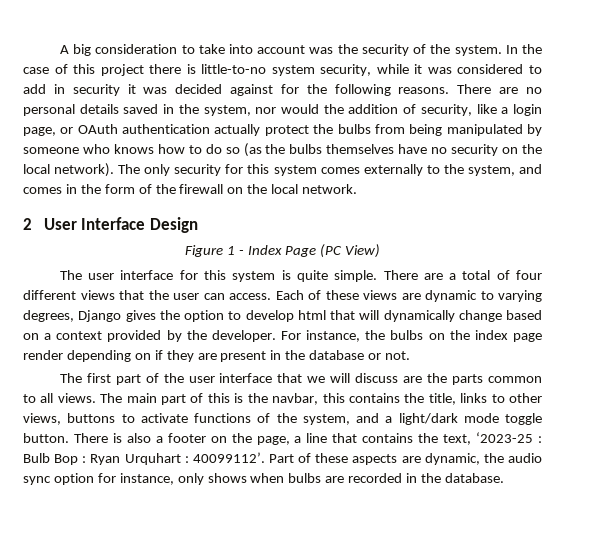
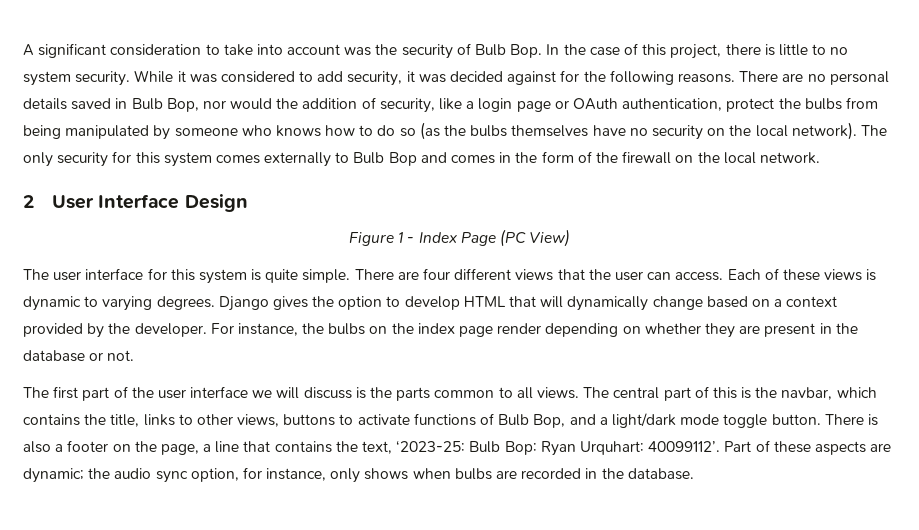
[73,44,92,56] big -> [38,43,107,58] significant
[430,44,502,56] the system. -> [475,44,543,58] Bulb Bop.
[100,64,144,76] project -> [670,44,722,59] project,
[201,64,409,76] little-to-no system security, while -> [778,44,849,56] [23,70,174,86] little to no system security. While
[53,84,120,96] in security -> [347,71,403,86] security,
[178,104,251,116] the system, -> [131,98,199,112] Bulb Bop,
[23,127,56,136] page, -> [516,101,551,112] page
[122,124,261,136] authentication actually -> [622,98,723,111] authentication,
[443,164,515,176] the system, -> [353,152,417,166] Bulb Bop
[449,270,510,280] a total of -> (419, 275) none
[401,293,421,300] are -> [866,269,877,281] is
[23,310,74,322] degrees, -> [156,296,215,310] degrees.
[297,310,326,320] html -> [463,296,506,307] HTML
[154,350,163,360] if -> [644,323,701,334] whether
[277,373,303,383] that -> (249, 392) none
[403,376,423,383] are -> [355,387,366,399] is
[126,393,157,403] main -> [613,387,660,399] central
[322,393,345,403] this -> [836,387,877,398] which
[276,413,350,425] the system, -> [498,414,566,428] Bulb Bop,
[476,432,542,443] [23,453,189,465] ‘2023-25 : Bulb Bop : Ryan Urquhart : -> [396,440,644,456] ‘2023-25: Bulb Bop: Ryan Urquhart:
[424,453,480,465] dynamic, -> [23,468,84,483] dynamic;
[53,473,94,485] option -> [190,468,239,482] option,

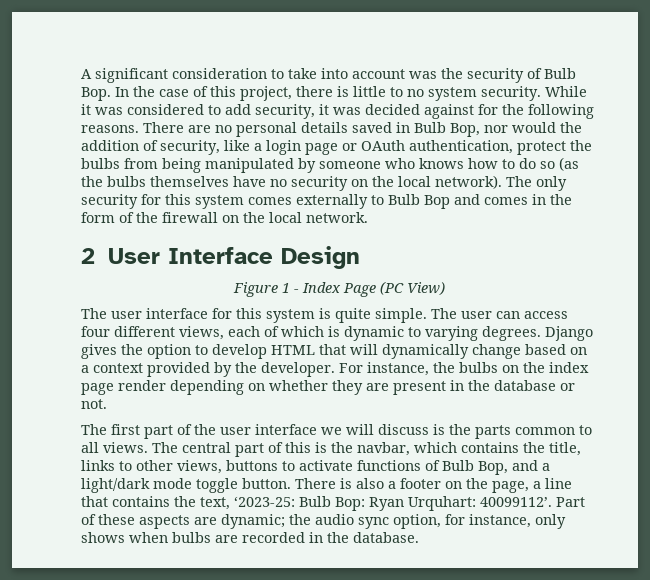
[354,268,863,281] There are four different views that the user can access. Each of these views -> [431,308,568,319] [81,326,324,340] The user can access four different views, each of which

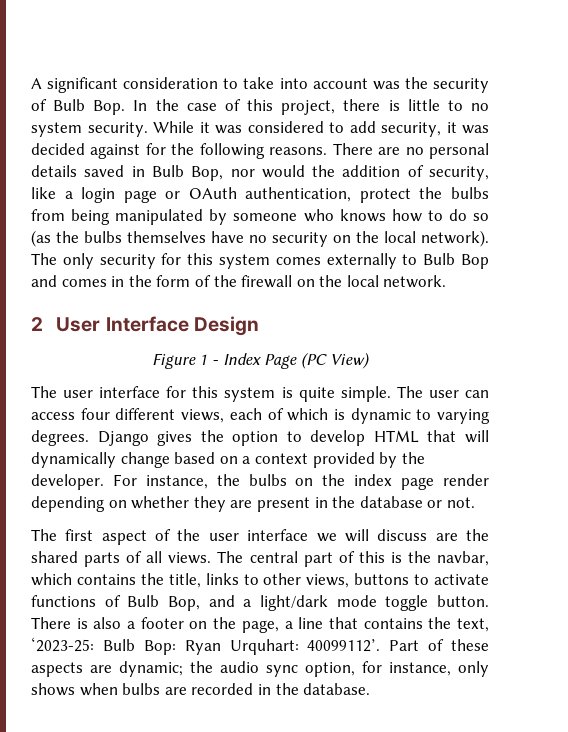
[144,425,173,439] part -> [101,530,147,545] aspect
[433,424,592,439] is the parts common to -> [435,529,490,541] [31,551,143,567] are the shared parts of

